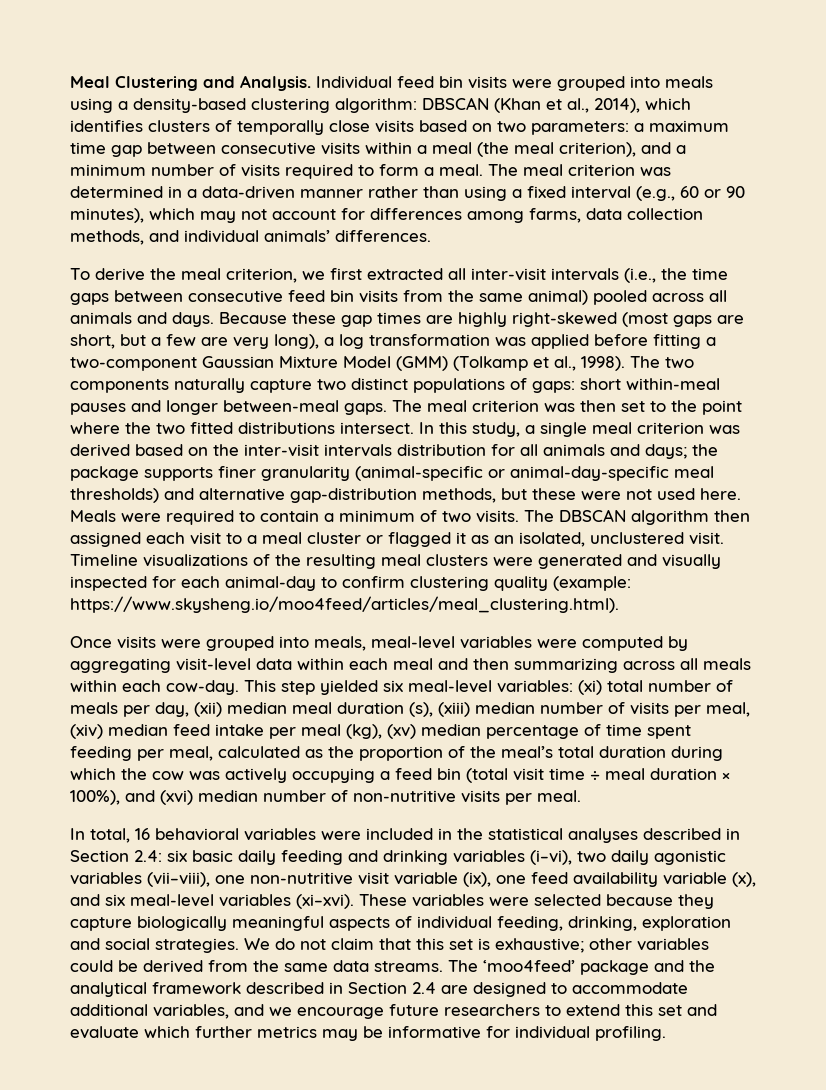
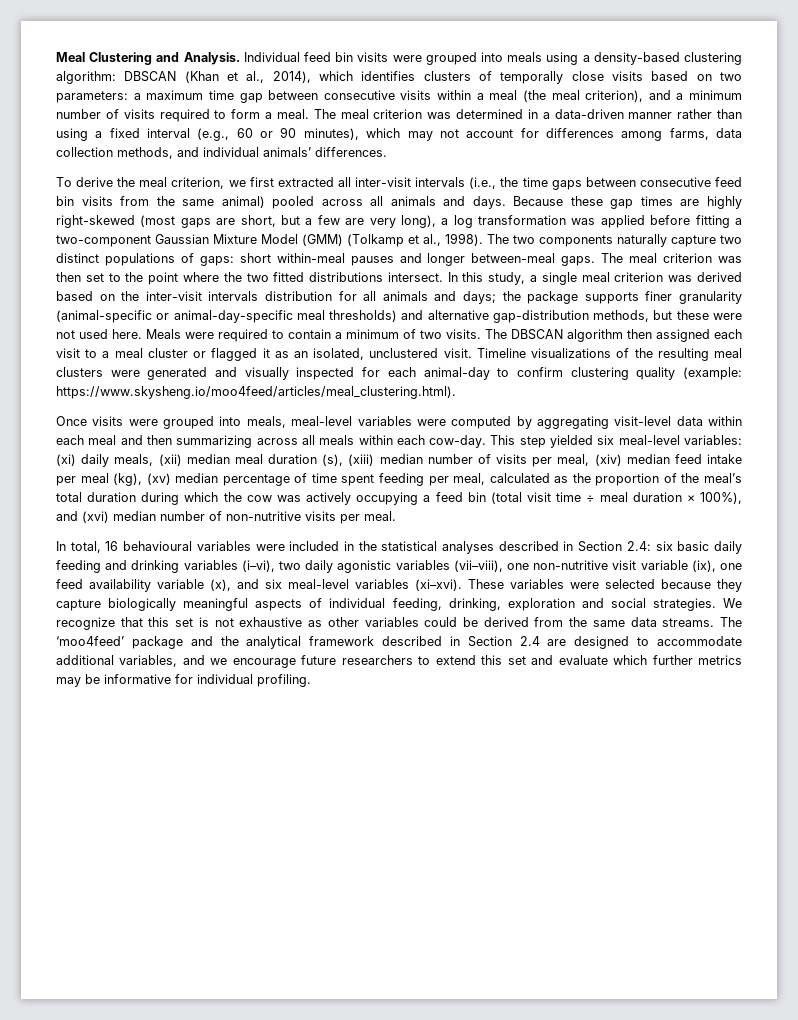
[607,680,733,692] [70,702,189,717] total number of meals per day, -> [81,454,154,467] daily meals,
[155,828,239,841] behavioral -> [123,541,193,551] behavioural
[275,938,374,950] do not claim -> [56,617,115,630] recognize
[495,938,584,953] exhaustive; -> [214,617,323,627] not exhaustive as

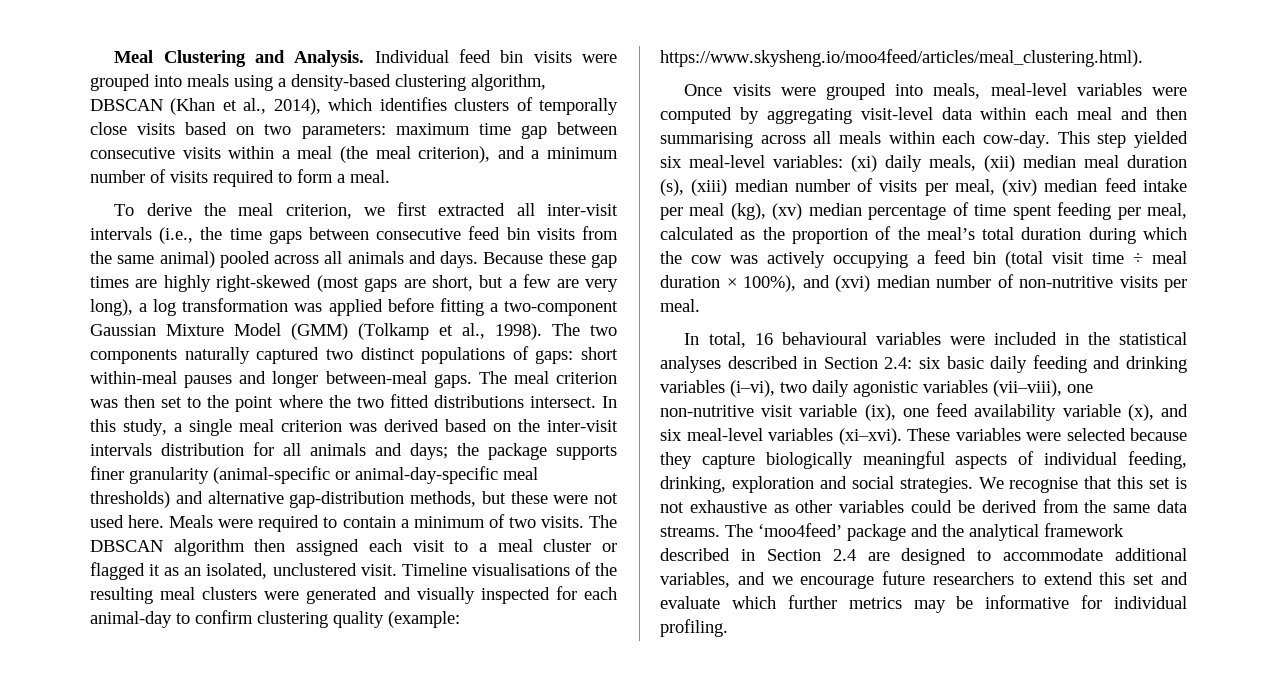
[56,71,116,84] algorithm: -> [471,74,546,91] algorithm,
[133,93,141,100] a -> (386, 131) none
[313,109,742,119] [56,127,743,141] [56,147,387,159] The meal criterion was determined in a data-driven manner rather than using a fixed interval (e.g., 60 or 90 minutes), which may not account for differences among farms, data collection methods, and individual animals’ differences. -> (390, 176) none
[671,235,716,247] capture -> [256,347,320,364] captured
[531,348,612,358] visualizations -> [471,563,570,576] visualisations
[176,435,253,448] summarizing -> [660,132,753,148] summarising
[56,617,115,630] recognize -> [1009,477,1079,493] recognise

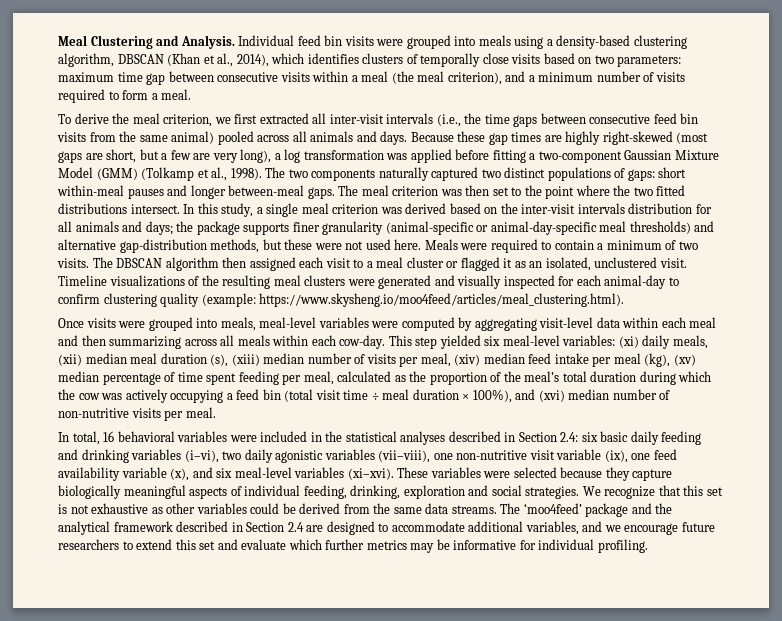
[471,563,570,576] visualisations -> [109,275,185,287] visualizations
[660,132,753,148] summarising -> [109,336,182,349] summarizing
[781,332,867,345] behavioural -> [117,431,175,442] behavioral
[1009,477,1079,493] recognise -> [604,486,656,499] recognize

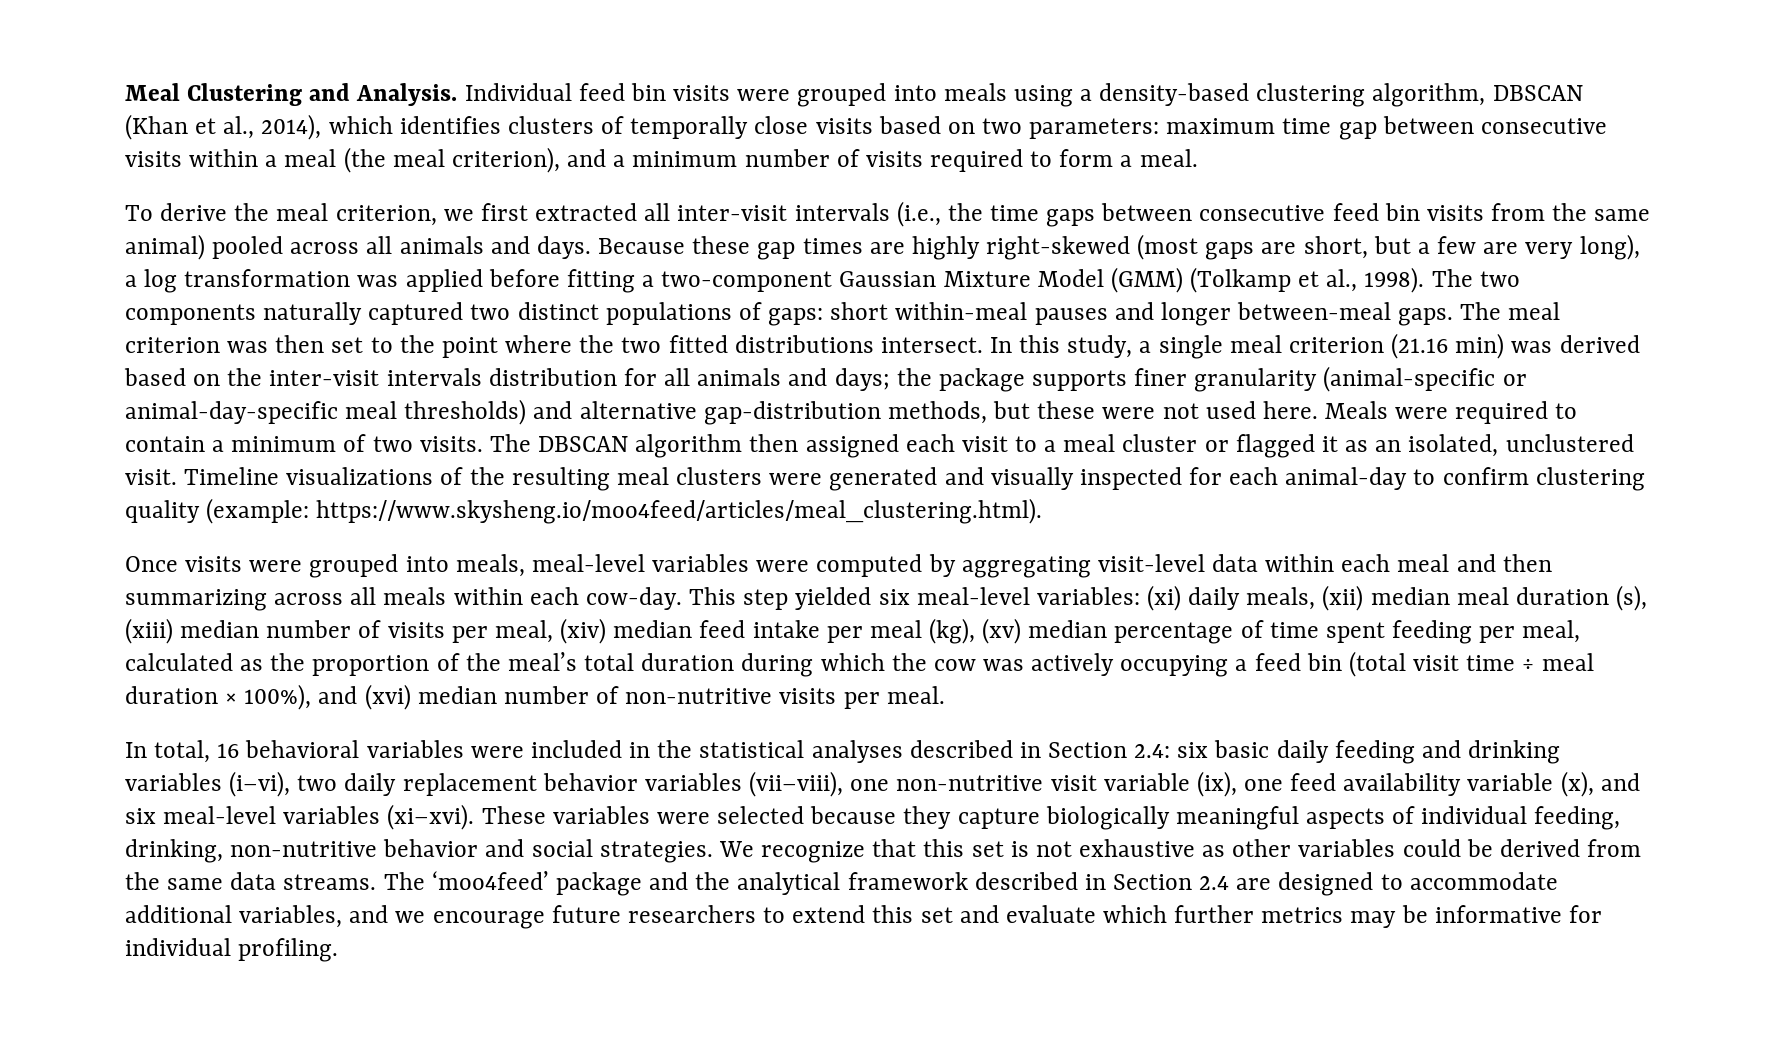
(379, 209) none -> [1391,333,1505,359] (21.16 min)
[275,450,324,463] agonistic -> [402,773,638,796] replacement behavior
[403,485,465,499] exploration -> [230,839,479,857] non-nutritive behavior

